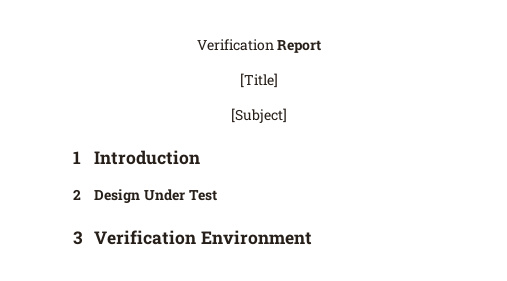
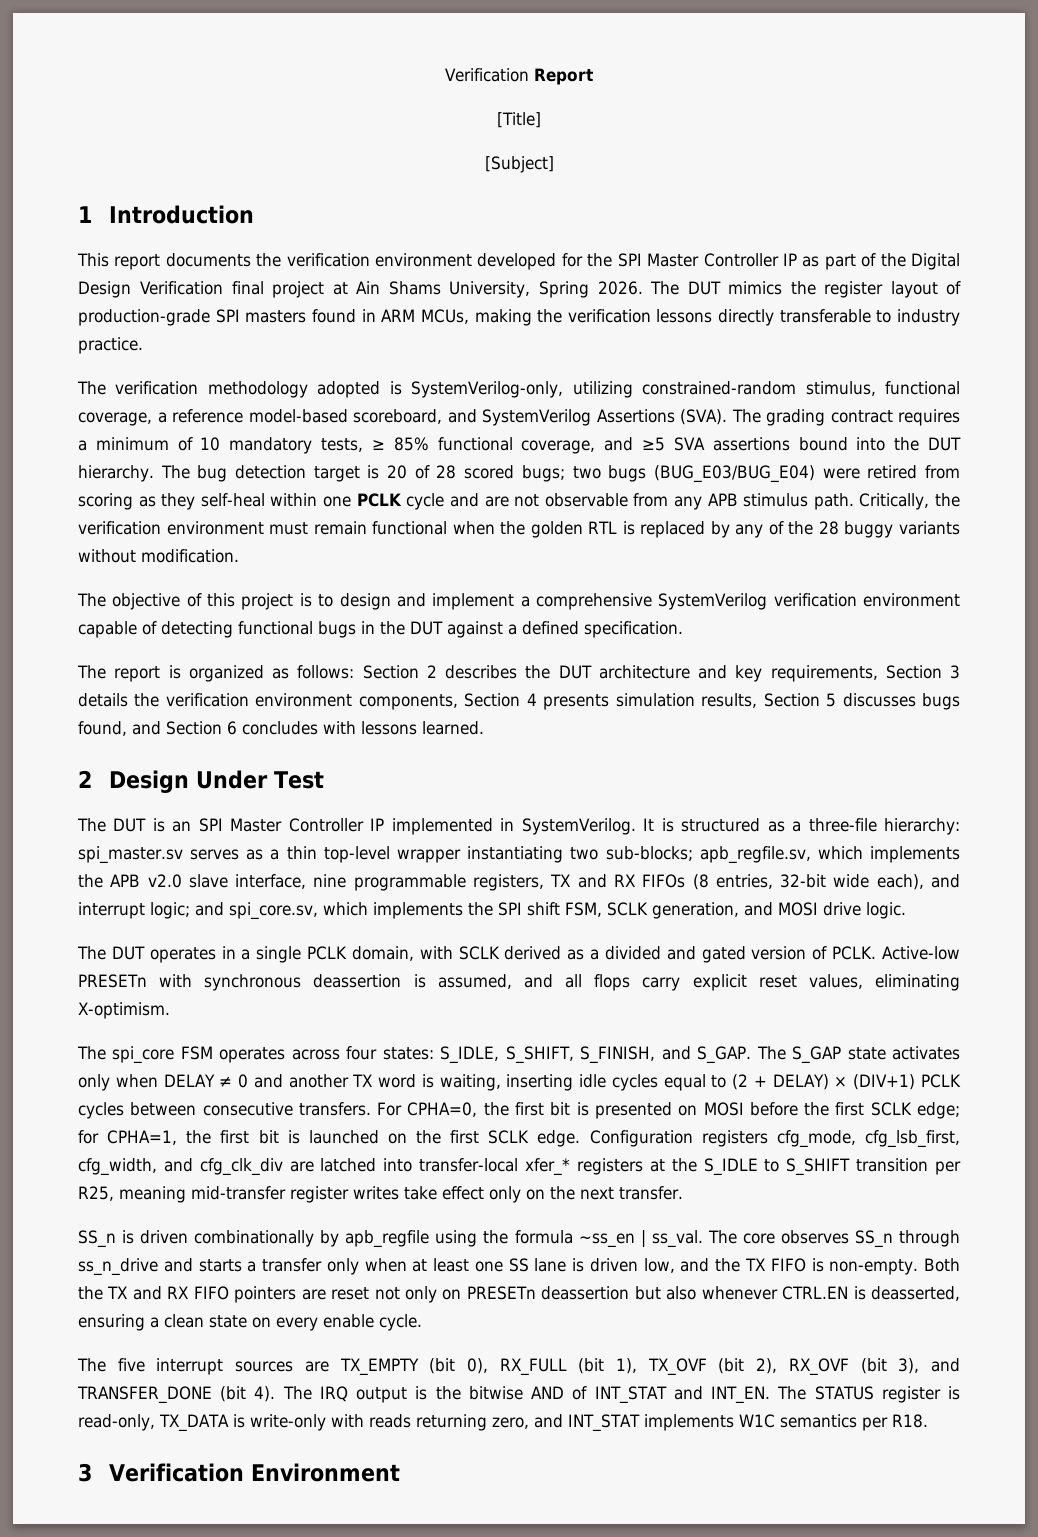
[73,189,217,203] 2 Design Under Test -> [77,253,960,270] [78,281,961,298] [78,309,960,326] [78,337,143,354] [77,381,960,398] [78,409,960,426] [78,437,961,454] [78,465,960,483] [78,493,960,510] [78,521,960,538] [78,549,239,563] [77,593,961,610] [78,621,683,638] [77,665,960,682] [78,693,960,710] [78,721,484,736] [78,770,325,793] [77,818,961,835] [78,846,960,864] [78,874,960,891] [78,902,906,920] [77,946,961,963] [78,974,961,991] [78,1002,170,1019] [77,1046,960,1064] [78,1074,962,1091] [78,1102,960,1119] [78,1130,960,1148] [78,1158,961,1176] [78,1186,683,1203] [78,1230,960,1248] [78,1258,961,1276] [78,1286,961,1303] [78,1314,422,1331] [77,1358,961,1376] [77,1386,960,1404] [78,1414,928,1432] This report documents the verification environment developed for the SPI Master Controller IP as part of the Digital Design Verification final project at Ain Shams University, Spring 2026. The DUT mimics the register layout of production-grade SPI masters found in ARM MCUs, making the verification lessons directly transferable to industry practice. // The verification methodology adopted is SystemVerilog-only, utilizing constrained-random stimulus, functional coverage, a reference model-based scoreboard, and SystemVerilog Assertions (SVA). The grading contract requires a minimum of 10 mandatory tests, ≥ 85% functional coverage, and ≥5 SVA assertions bound into the DUT hierarchy. The bug detection target is 20 of 28 scored bugs; two bugs (BUG_E03/BUG_E04) were retired from scoring as they self-heal within one PCLK cycle and are not observable from any APB stimulus path. Critically, the verification environment must remain functional when the golden RTL is replaced by any of the 28 buggy variants without modification. // The objective of this project is to design and implement a comprehensive SystemVerilog verification environment capable of detecting functional bugs in the DUT against a defined specification. // The report is organized as follows: Section 2 describes the DUT architecture and key requirements, Section 3 details the verification environment components, Section 4 presents simulation results, Section 5 discusses bugs found, and Section 6 concludes with lessons learned. // 2 Design Under Test // The DUT is an SPI Master Controller IP implemented in SystemVerilog. It is structured as a three-file hierarchy: spi_master.sv serves as a thin top-level wrapper instantiating two sub-blocks; apb_regfile.sv, which implements the APB v2.0 slave interface, nine programmable registers, TX and RX FIFOs (8 entries, 32-bit wide each), and interrupt logic; and spi_core.sv, which implements the SPI shift FSM, SCLK generation, and MOSI drive logic. // The DUT operates in a single PCLK domain, with SCLK derived as a divided and gated version of PCLK. Active-low PRESETn with synchronous deassertion is assumed, and all flops carry explicit reset values, eliminating X-optimism. // The spi_core FSM operates across four states: S_IDLE, S_SHIFT, S_FINISH, and S_GAP. The S_GAP state activates only when DELAY ≠ 0 and another TX word is waiting, inserting idle cycles equal to (2 + DELAY) × (DIV+1) PCLK cycles between consecutive transfers. For CPHA=0, the first bit is presented on MOSI before the first SCLK edge; for CPHA=1, the first bit is launched on the first SCLK edge. Configuration registers cfg_mode, cfg_lsb_first, cfg_width, and cfg_clk_div are latched into transfer-local xfer_* registers at the S_IDLE to S_SHIFT transition per R25, meaning mid-transfer register writes take effect only on the next transfer. // SS_n is driven combinationally by apb_regfile using the formula ~ss_en | ss_val. The core observes SS_n through ss_n_drive and starts a transfer only when at least one SS lane is driven low, and the TX FIFO is non-empty. Both the TX and RX FIFO pointers are reset not only on PRESETn deassertion but also whenever CTRL.EN is deasserted, ensuring a clean state on every enable cycle. // The five interrupt sources are TX_EMPTY (bit 0), RX_FULL (bit 1), TX_OVF (bit 2), RX_OVF (bit 3), and TRANSFER_DONE (bit 4). The IRQ output is the bitwise AND of INT_STAT and INT_EN. The STATUS register is read-only, TX_DATA is write-only with reads returning zero, and INT_STAT implements W1C semantics per R18.

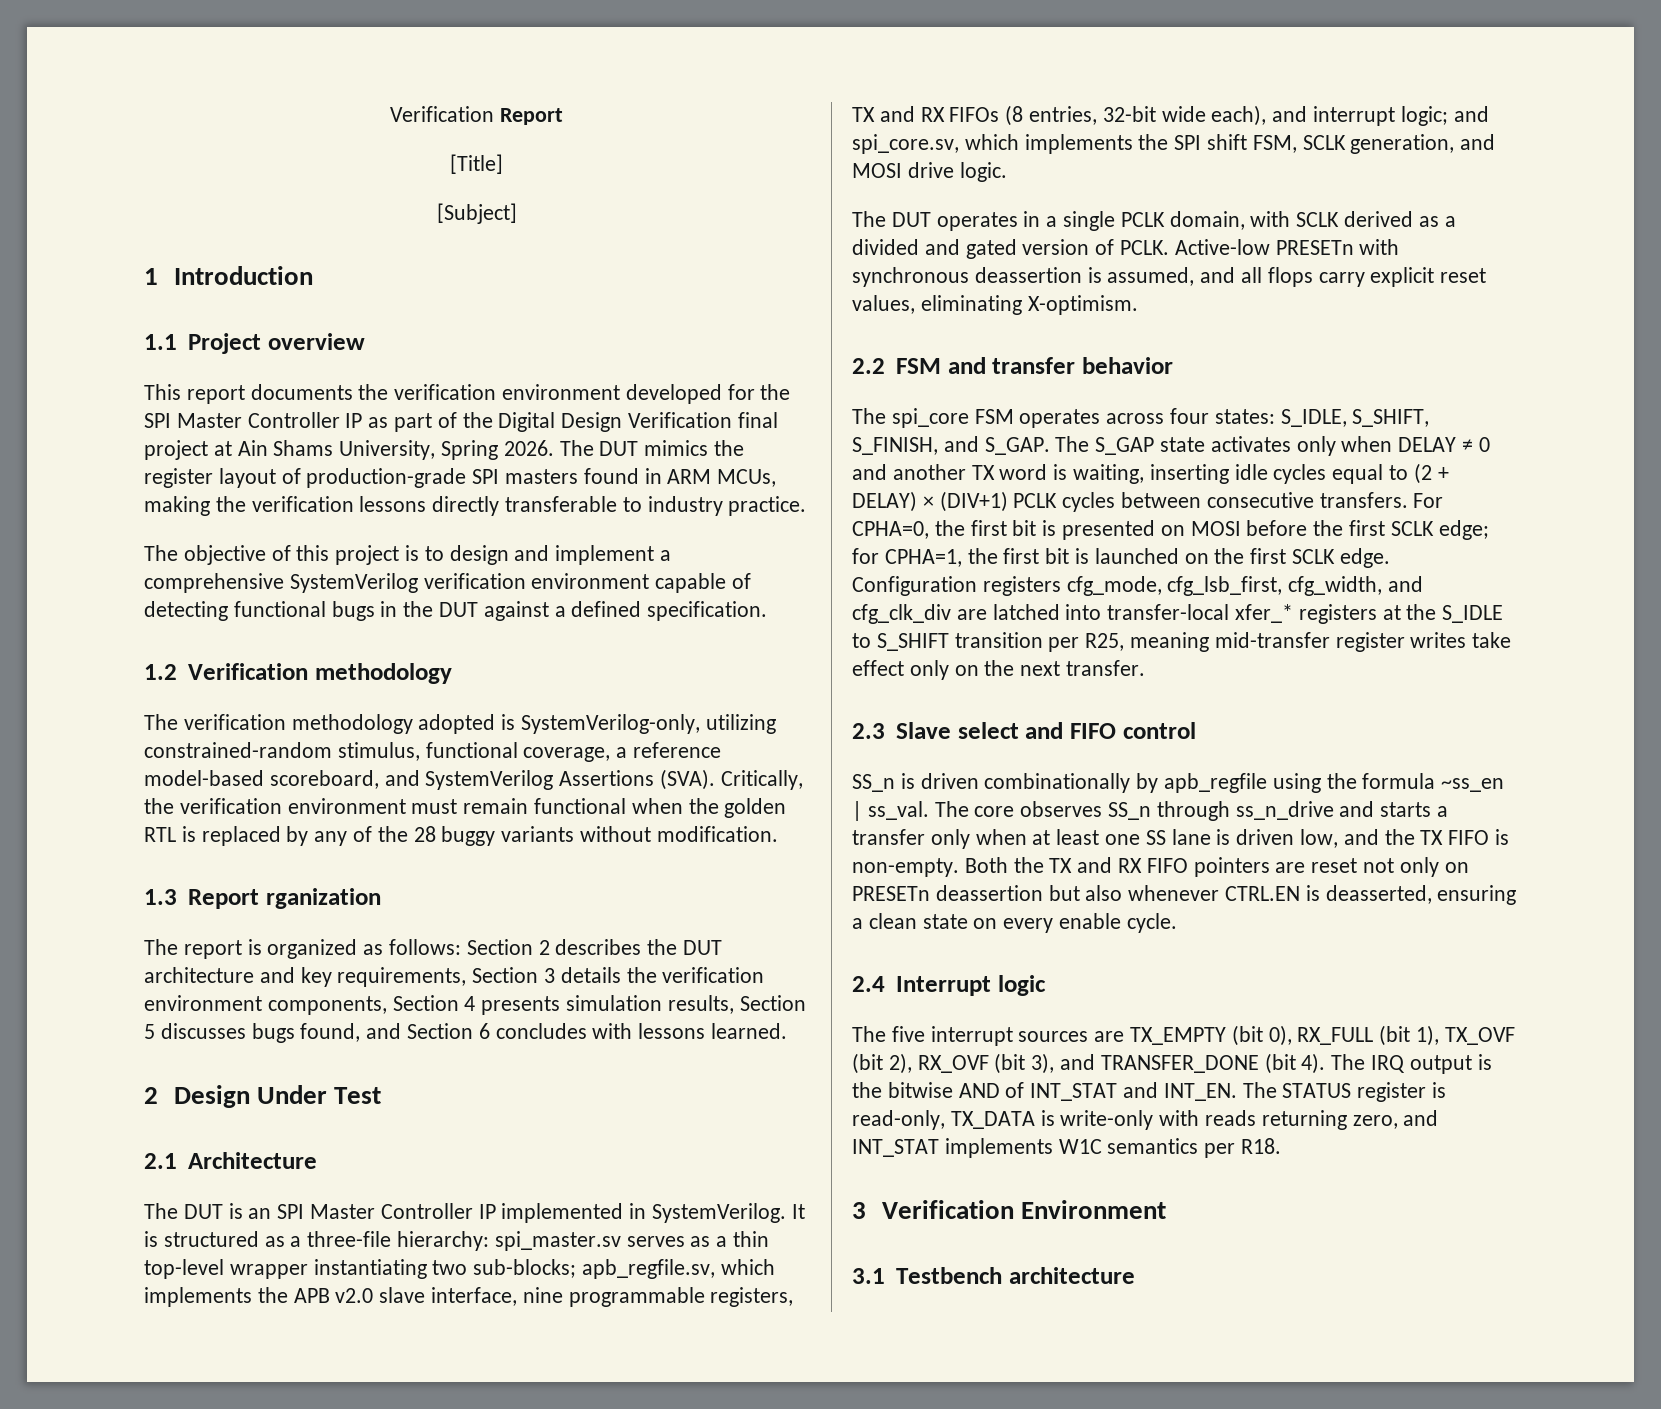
(255, 214) none -> [144,333,365,354] // 1.1 Project overview
[77,381,960,398] [78,409,960,426] [78,437,961,454] [78,465,960,483] [78,493,960,510] [78,521,960,538] [78,549,239,563] // The verification methodology adopted is SystemVerilog-only, utilizing constrained-random stimulus, functional coverage, a reference model-based scoreboard, and SystemVerilog Assertions (SVA). The grading contract requires a minimum of 10 mandatory tests, ≥ 85% functional coverage, and ≥5 SVA assertions bound into the DUT hierarchy. The bug detection target is 20 of 28 scored bugs; two bugs (BUG_E03/BUG_E04) were retired from scoring as they self-heal within one PCLK cycle and are not observable from any APB stimulus path. Critically, the verification environment must remain functional when the golden RTL is replaced by any of the 28 buggy variants without modification. -> (807, 506) none
(683, 629) none -> [144,663,452,684] [144,714,776,734] [144,742,722,762] [144,769,803,790] [144,798,787,818] [144,826,778,846] [144,888,381,909] // 1.2 Verification methodology // The verification methodology adopted is SystemVerilog-only, utilizing constrained-random stimulus, functional coverage, a reference model-based scoreboard, and SystemVerilog Assertions (SVA). Critically, the verification environment must remain functional when the golden RTL is replaced by any of the 28 buggy variants without modification. // 1.3 Report rganization
(325, 780) none -> [144,1152,317,1169] // 2.1 Architecture
(170, 1010) none -> [852,357,1173,374] // 2.2 FSM and transfer behavior
(683, 1193) none -> [852,722,1196,739] // 2.3 Slave select and FIFO control
(422, 1322) none -> [852,975,1046,996] // 2.4 Interrupt logic
(401, 1472) none -> [852,1267,1135,1284] // 3.1 Testbench architecture

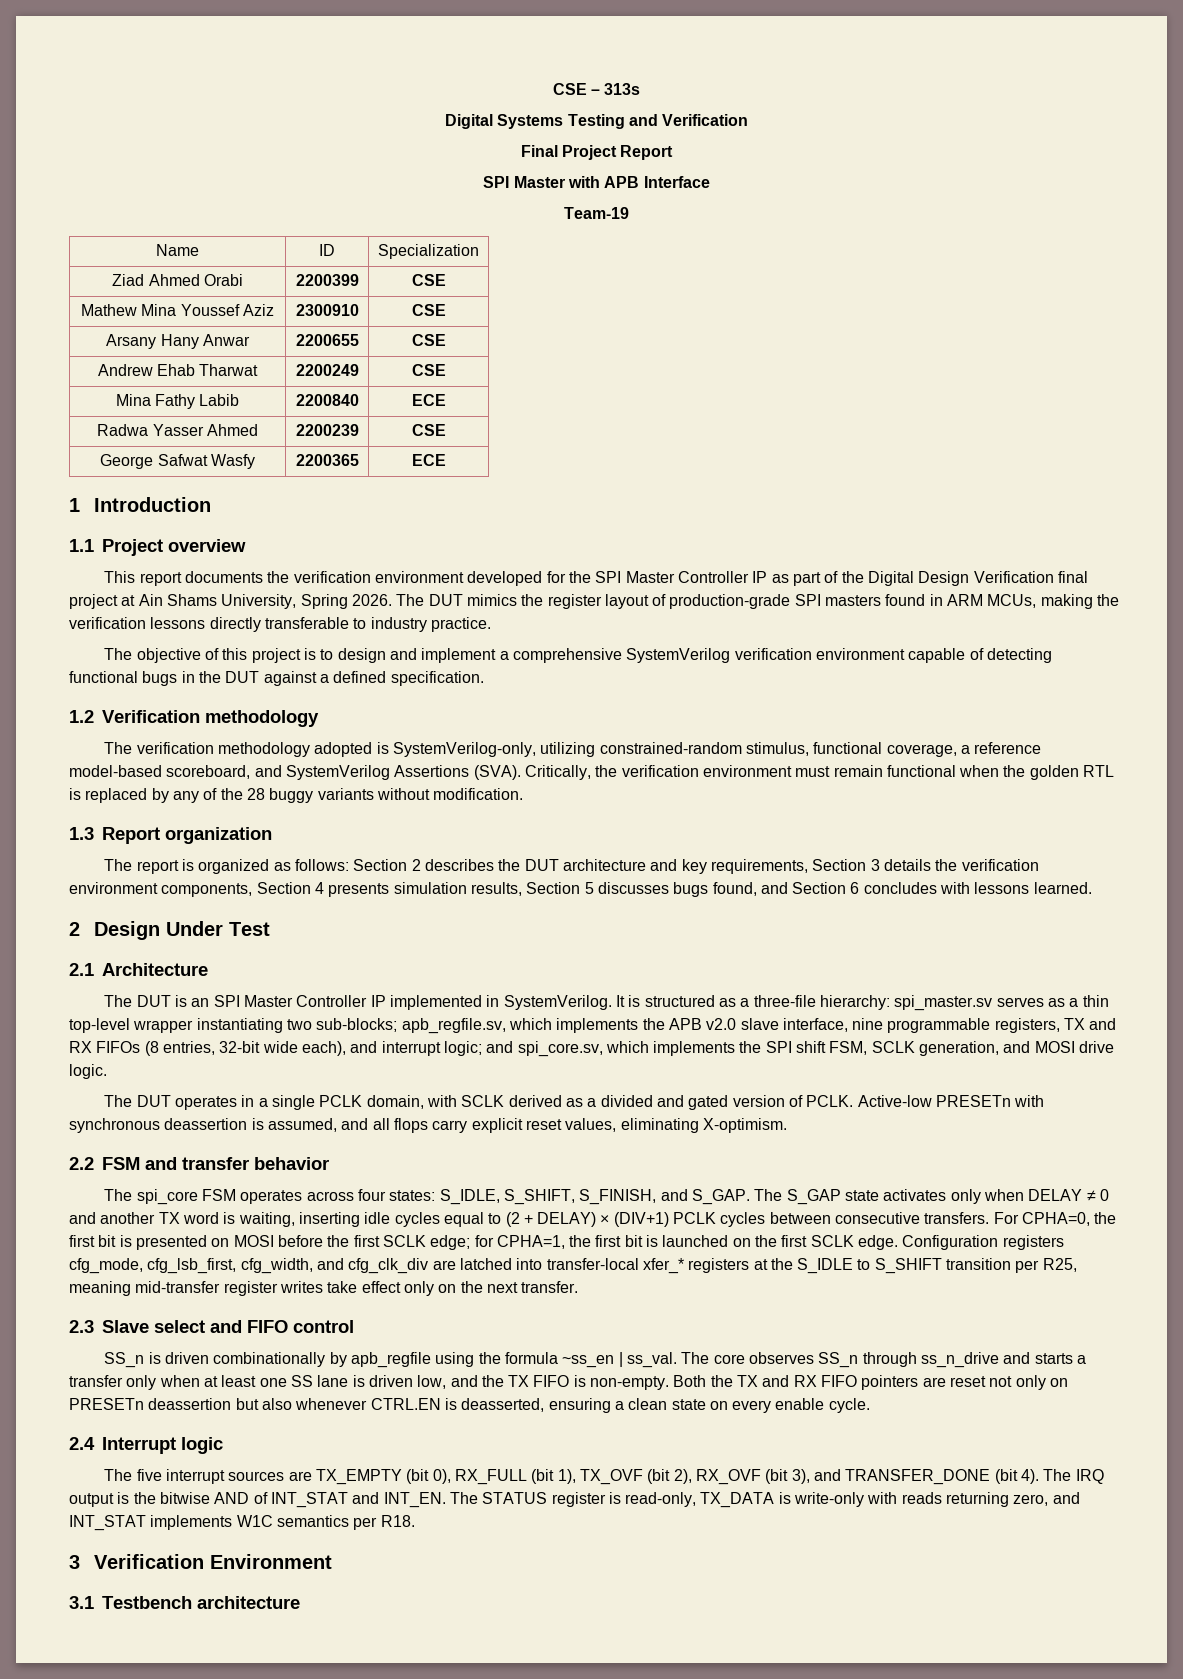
[390,106,495,122] Verification -> [552,83,641,95] [444,114,749,129] [520,145,617,160] CSE – 313s // Digital Systems Testing and Verification // Final Project
[450,154,503,174] [436,203,517,224] [Title] // [Subject] -> [483,176,710,188] [564,207,629,219] [156,244,199,256] [319,244,335,256] [378,244,480,259] [112,274,243,286] [295,274,359,286] [411,274,446,286] [81,304,274,316] [295,304,359,316] [411,304,446,316] [106,334,250,349] [295,334,359,346] [411,334,446,346] [97,364,259,376] [295,364,359,376] [411,364,446,376] [115,394,240,409] [295,394,359,406] [411,394,446,406] [97,424,258,436] [295,424,359,436] [411,424,446,436] [100,454,255,469] [295,454,359,466] [411,454,446,466] SPI Master with APB Interface // Team-19 // Name | ID | Specialization // Ziad Ahmed Orabi | 2200399 | CSE // Mathew Mina Youssef Aziz | 2300910 | CSE // Arsany Hany Anwar | 2200655 | CSE // Andrew Ehab Tharwat | 2200249 | CSE // Mina Fathy Labib | 2200840 | ECE // Radwa Yasser Ahmed | 2200239 | CSE // George Safwat Wasfy | 2200365 | ECE
[265,888,381,909] rganization -> [165,827,272,844] organization

